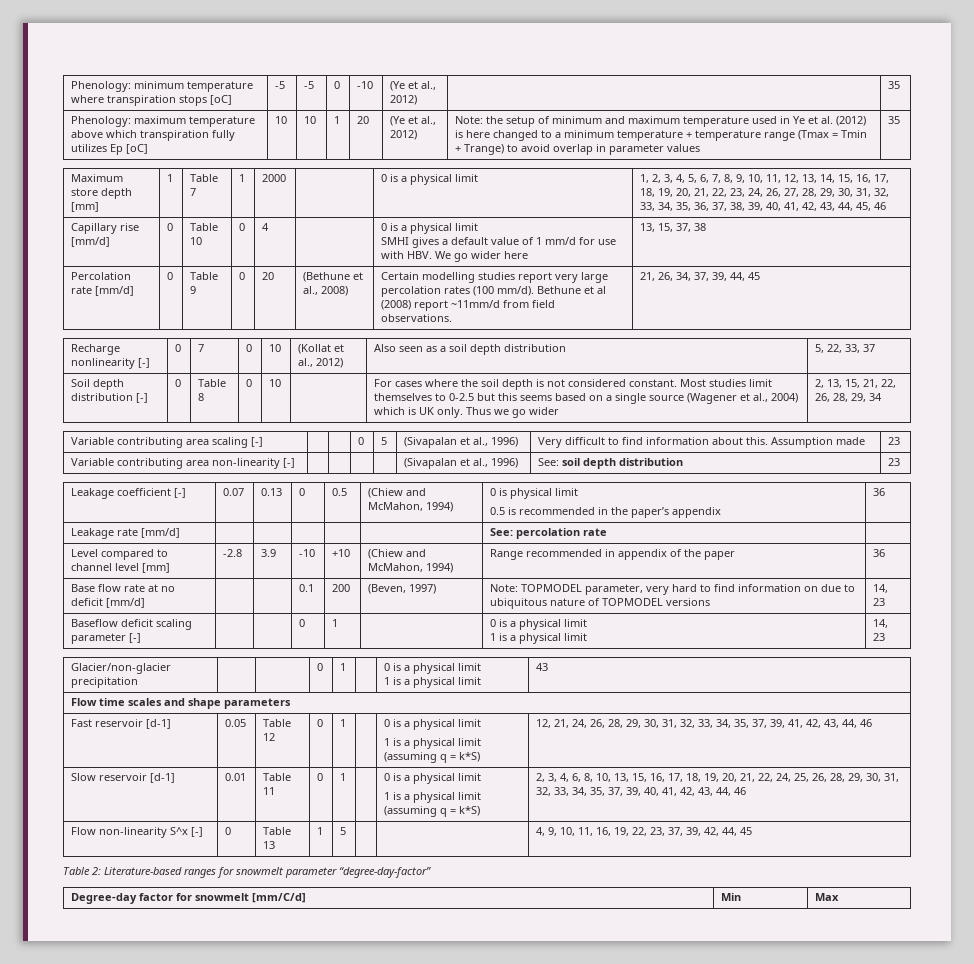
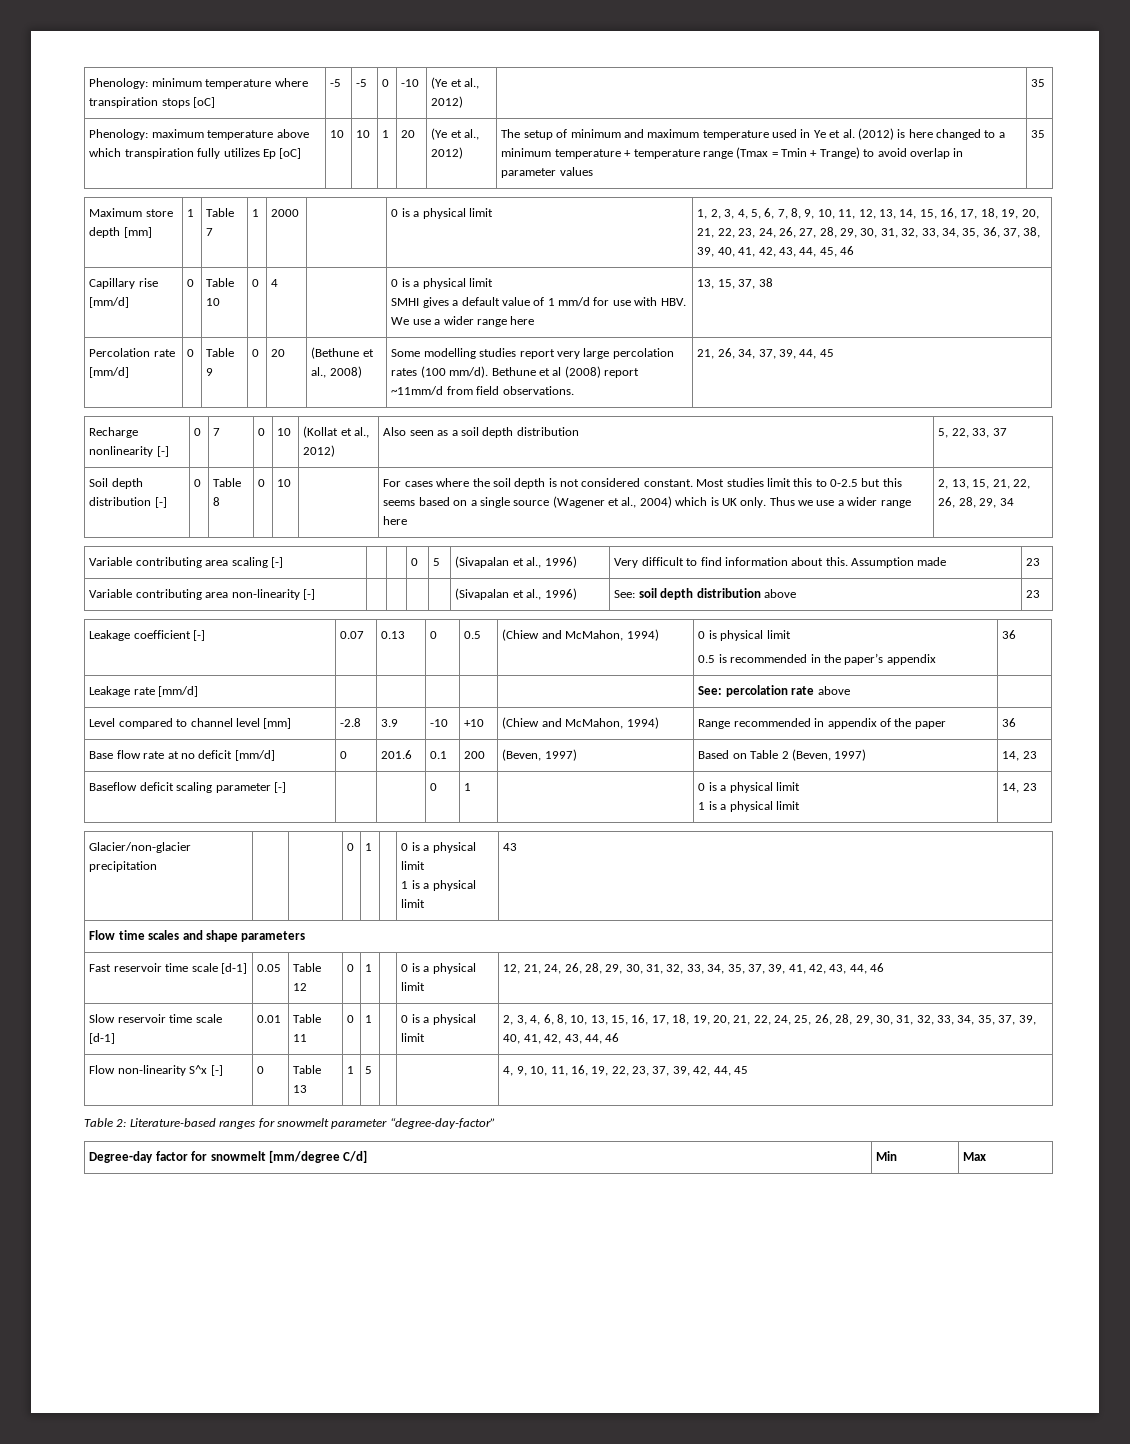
[455,116,504,124] Note: the -> [501,129,521,138] The
[454,251,502,262] go wider -> [412,316,507,327] use a wider range
[381,272,420,280] Certain -> [391,349,421,357] Some
[374,393,433,401] themselves -> [793,478,813,487] this
[512,407,560,418] go wider -> [816,497,911,508] [383,516,408,525] use a wider range here
(684, 462) none -> [763,589,796,598] above
(608, 532) none -> [817,686,850,695] above
(146, 603) | -> [340,751,348,759] [381,750,413,759] 0 | 201.6
[490,584,856,595] [490,598,711,609] Note: TOPMODEL parameter, very hard to find information on due to ubiquitous nature of TOPMODEL versions -> [698,749,867,761] Based on Table 2 (Beven, 1997)
(144, 723) none -> [165,963,218,972] time scale
[384,738,482,749] [384,752,481,763] // 1 is a physical limit (assuming q = k*S) -> (426, 986) none
(148, 777) none -> [169,1014,222,1023] time scale
[384,792,482,803] [384,806,481,817] // 1 is a physical limit (assuming q = k*S) -> (426, 1037) none
[252,893,307,903] [mm/C/d] -> [268,1150,368,1163] [mm/degree C/d]

